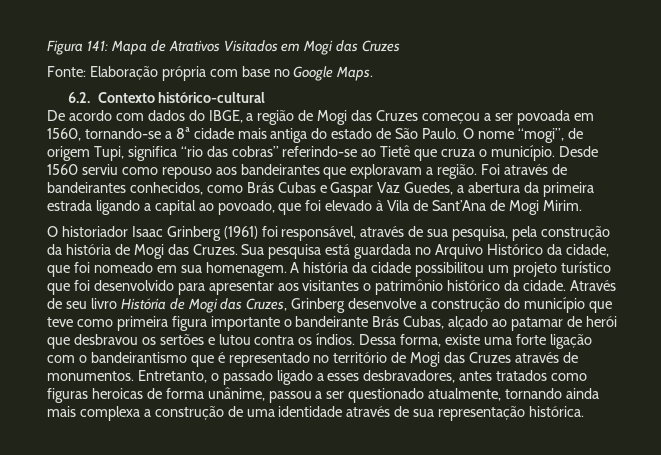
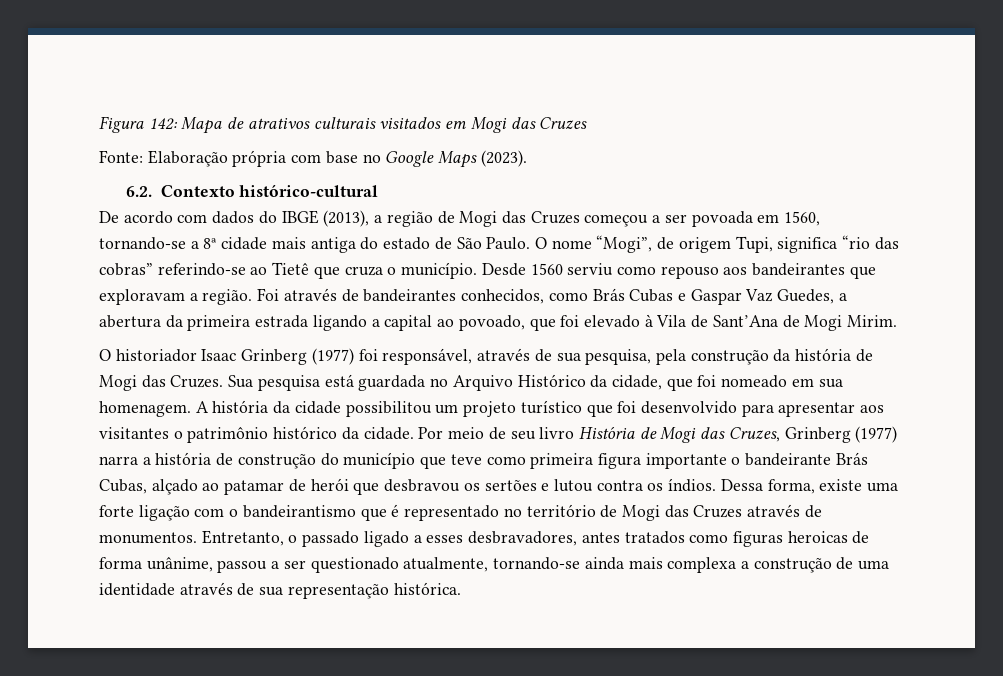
[86,40,108,51] 141: -> [148,118,178,130] 142:
[168,40,278,52] Atrativos Visitados -> [247,117,442,129] atrativos culturais visitados
[336,66,374,81] Maps. -> [438,150,527,168] Maps (2023).
[208,110,243,123] IBGE, -> [281,210,370,227] IBGE (2013),
[517,128,564,143] “mogi”, -> [596,235,653,253] “Mogi”,
[223,226,258,239] (1961) -> [311,348,354,365] (1977)
[569,280,616,291] Através -> [418,427,485,439] Por meio
[348,298,428,309] desenvolve a -> [855,426,898,443] [99,452,234,466] (1977) narra a história de
[505,388,563,399] tornando -> [493,557,581,570] tornando-se

